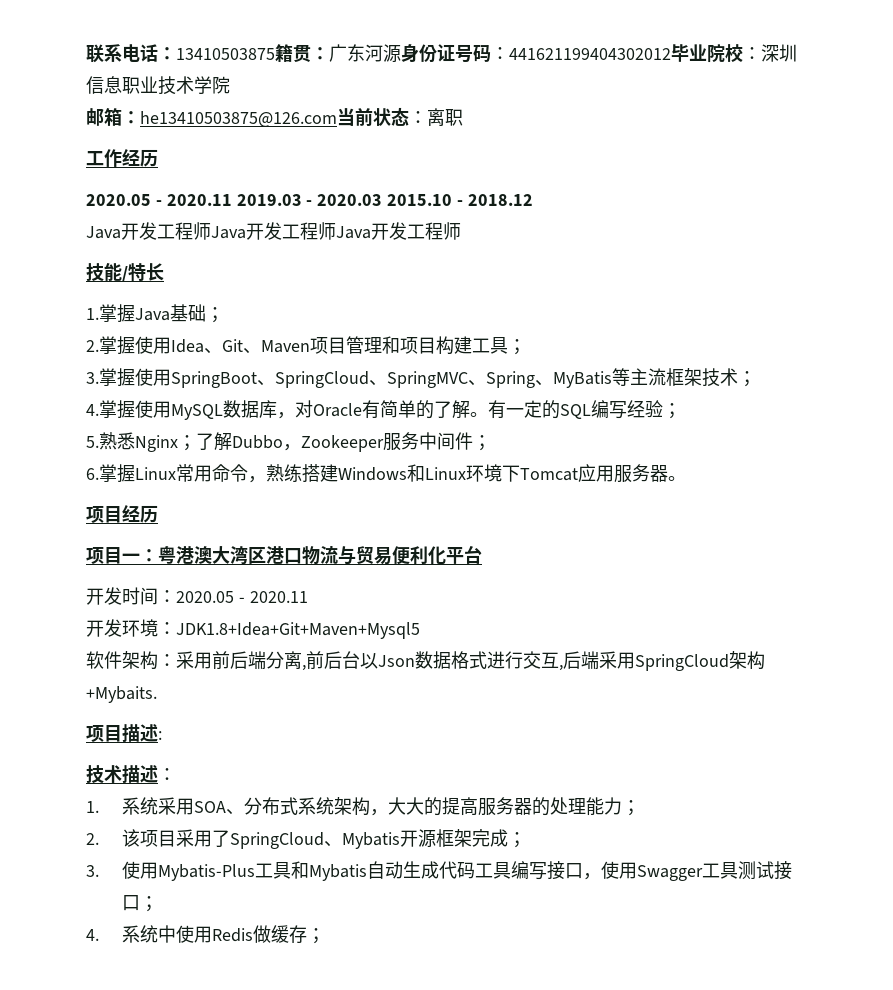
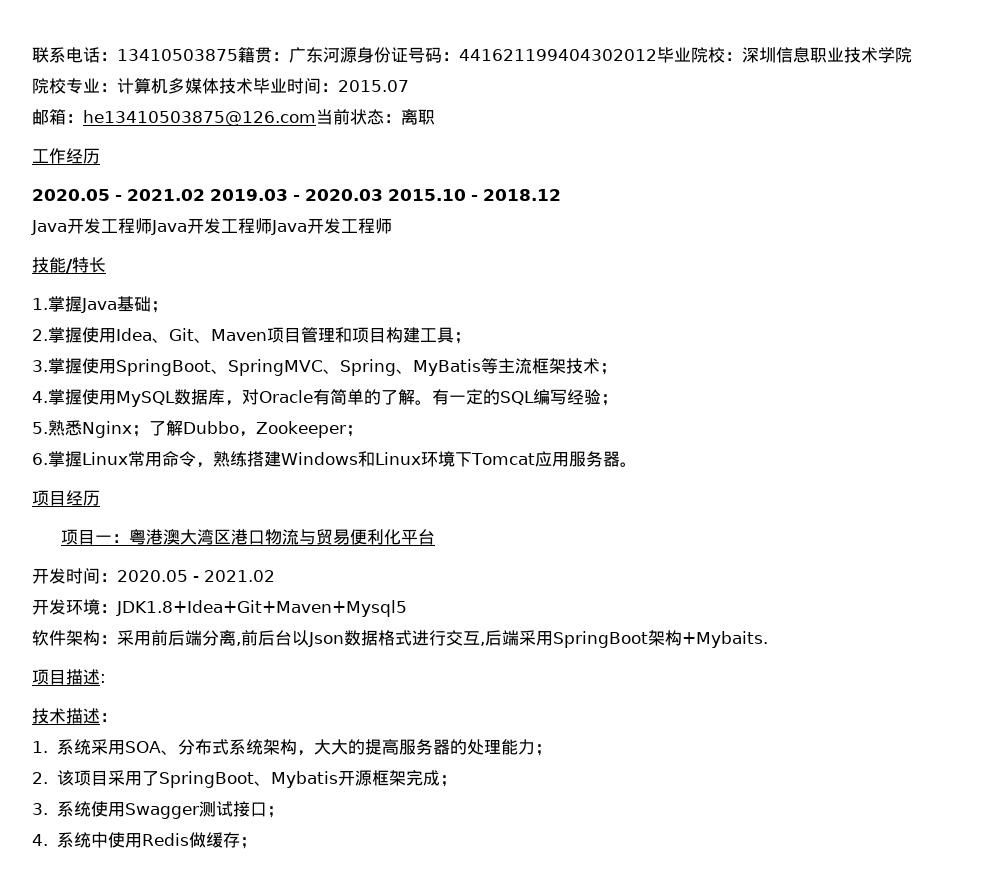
(230, 85) none -> [32,78,409,94] // 院校专业：计算机多媒体技术毕业时间：2015.07
[166,194,232,206] 2020.11 -> [127,189,205,201] 2021.02
[275,371,387,388] SpringCloud、 -> (228, 371) none
[383,432,473,451] 服务中间件 -> (346, 429) none
[249,591,308,603] 2020.11 -> [204,570,275,582] 2021.02
[635,654,729,671] SpringCloud -> [553,631,648,648] SpringBoot
[229,832,324,849] SpringCloud -> [158,771,254,788] SpringBoot
[121,861,601,881] 使用Mybatis-Plus工具和Mybatis自动生成代码工具编写接口， -> [56,801,91,817] 系统
[701,862,738,879] 工具 -> (199, 811) none

